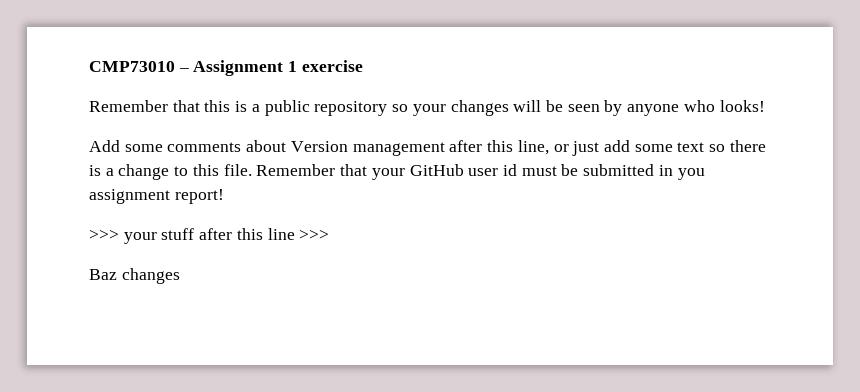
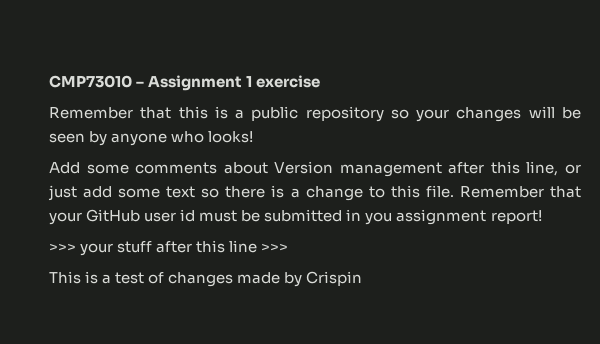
[89,268,180,284] Baz changes -> [49,271,363,287] This is a test of changes made by Crispin

